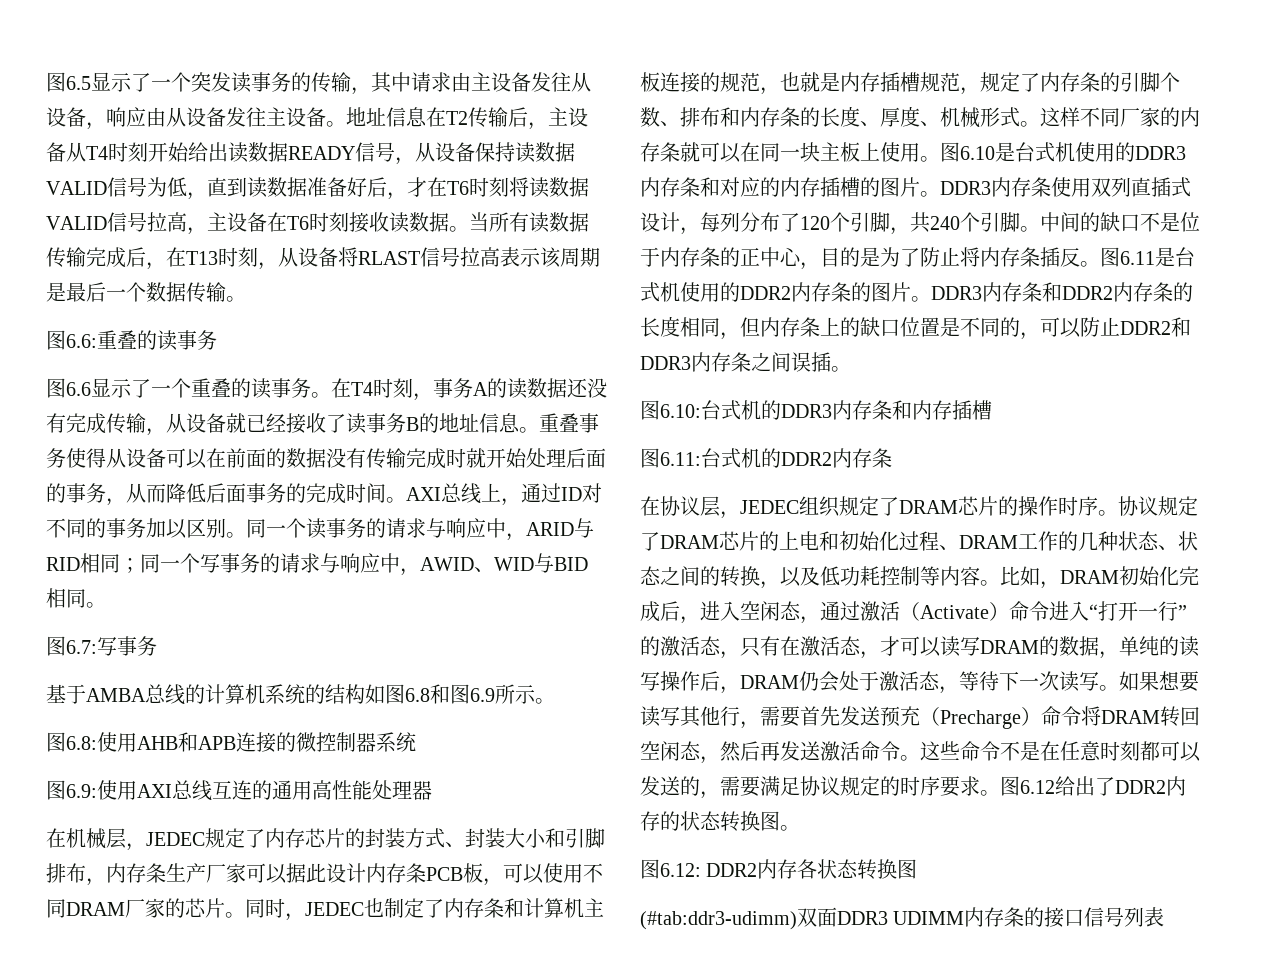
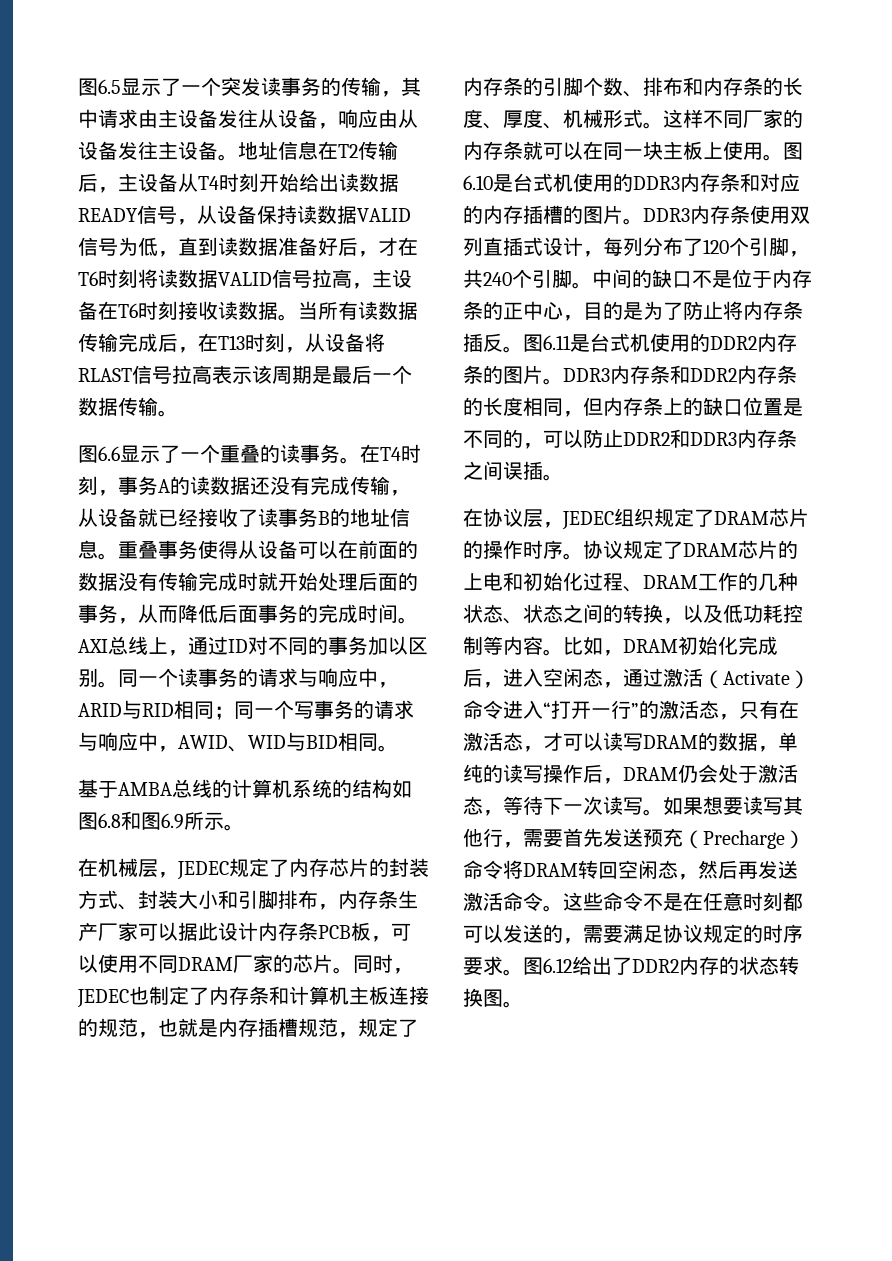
[46,330,217,351] // 图6.6:重叠的读事务 -> (178, 413) none
[46,636,157,656] // 图6.7:写事务 -> (398, 748) none
[46,732,416,753] [46,780,432,801] // 图6.8:使用AHB和APB连接的微控制器系统 // 图6.9:使用AXI总线互连的通用高性能处理器 -> (244, 827) none
[640,400,992,420] [640,448,892,468] // 图6.10:台式机的DDR3内存条和内存插槽 // 图6.11:台式机的DDR2内存条 -> (563, 477) none
[640,859,918,880] [640,907,1165,930] // 图6.12: DDR2内存各状态转换图 // (#tab:ddr3-udimm)双面DDR3 UDIMM内存条的接口信号列表 -> (523, 1004) none

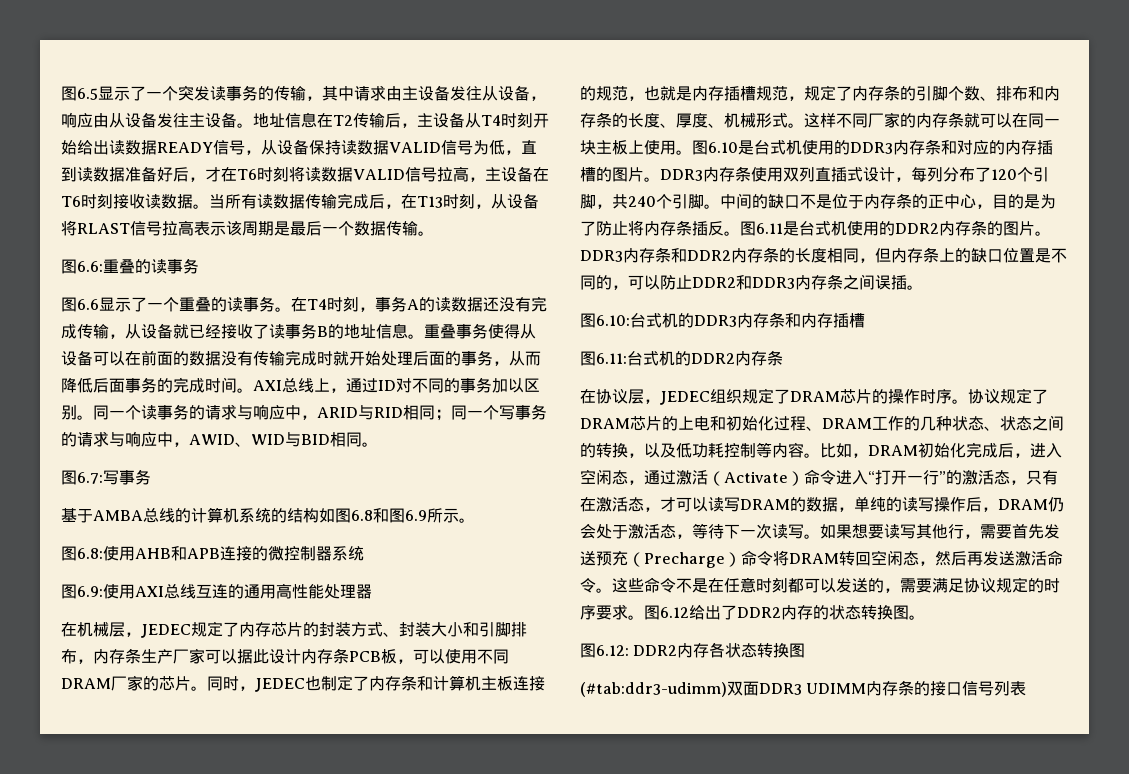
(178, 413) none -> [61,258,199,274] // 图6.6:重叠的读事务
(398, 748) none -> [61,469,151,485] // 图6.7:写事务
(244, 827) none -> [61,546,364,561] [61,583,372,599] // 图6.8:使用AHB和APB连接的微控制器系统 // 图6.9:使用AXI总线互连的通用高性能处理器
(563, 477) none -> [580,312,865,328] [580,350,783,366] // 图6.10:台式机的DDR3内存条和内存插槽 // 图6.11:台式机的DDR2内存条
(523, 1004) none -> [580,642,806,658] [580,680,1027,697] // 图6.12: DDR2内存各状态转换图 // (#tab:ddr3-udimm)双面DDR3 UDIMM内存条的接口信号列表

